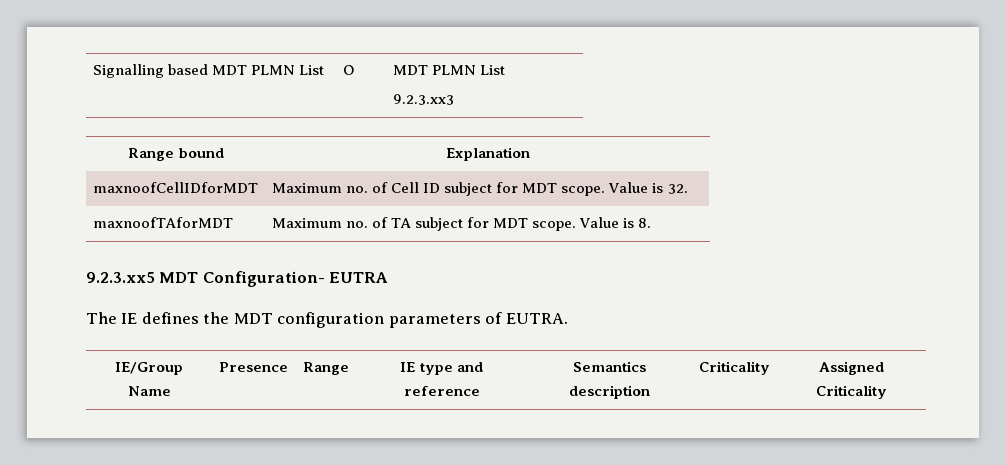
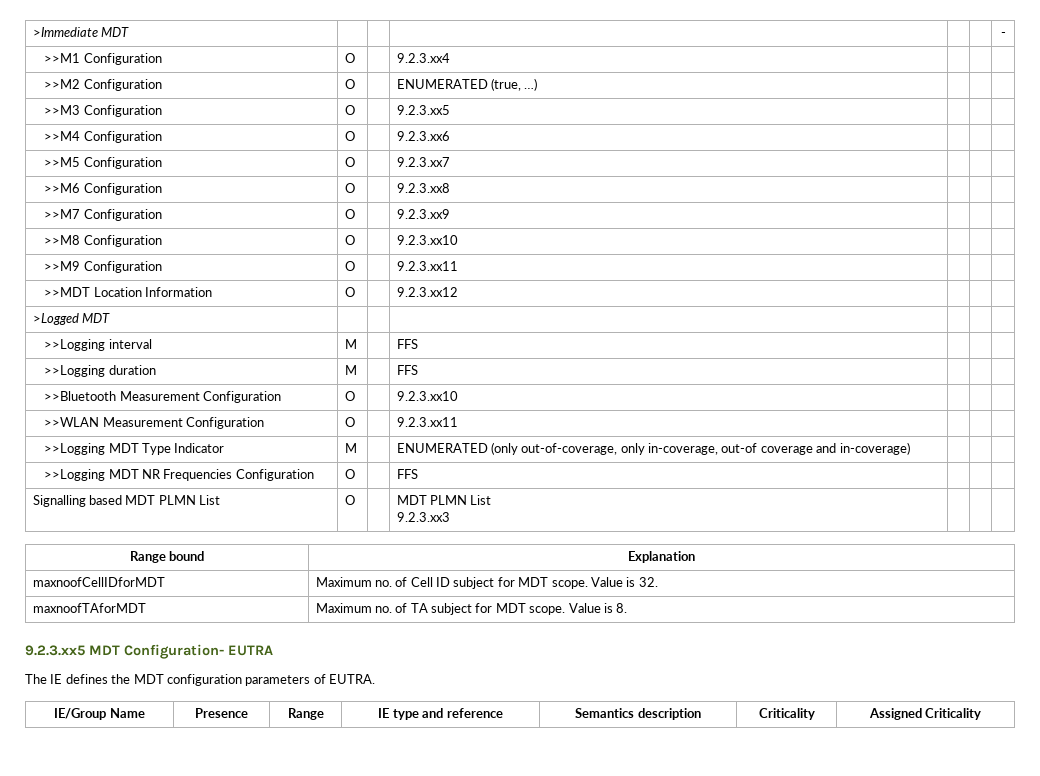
(92, 71) none -> [32,27,129,37] [1000,32,1006,37] [44,53,162,65] [344,53,355,63] [396,53,450,63] [44,79,162,91] [344,79,355,89] [396,78,538,91] [44,105,162,117] [344,105,355,115] [396,105,450,115] [44,131,162,143] [344,131,355,141] [396,131,450,141] [44,157,162,169] [344,157,355,167] [396,157,450,167] [44,183,162,195] [344,183,355,193] [396,183,450,193] [44,209,162,221] [344,209,355,219] [396,209,450,219] [44,235,162,247] [344,235,355,245] [396,235,458,245] [44,261,162,273] [344,261,355,271] [396,261,458,271] [44,287,212,297] [344,287,355,297] [396,287,458,297] [32,313,110,325] [44,339,152,351] [344,339,357,349] [396,339,418,349] [44,365,156,377] [344,365,357,375] [396,365,418,375] [44,391,281,403] [344,391,355,401] [396,391,458,401] [44,417,264,429] [344,417,355,427] [396,417,458,427] [44,443,225,455] [344,443,357,453] [396,442,910,455] [44,469,314,481] [344,469,355,479] [396,469,418,479] >Immediate MDT | | | | | | - // >>M1 Configuration | O | | 9.2.3.xx4 | | | // >>M2 Configuration | O | | ENUMERATED (true, …) | | | // >>M3 Configuration | O | | 9.2.3.xx5 | | | // >>M4 Configuration | O | | 9.2.3.xx6 | | | // >>M5 Configuration | O | | 9.2.3.xx7 | | | // >>M6 Configuration | O | | 9.2.3.xx8 | | | // >>M7 Configuration | O | | 9.2.3.xx9 | | | // >>M8 Configuration | O | | 9.2.3.xx10 | | | // >>M9 Configuration | O | | 9.2.3.xx11 | | | // >>MDT Location Information | O | | 9.2.3.xx12 | | | // >Logged MDT | | | | | | // >>Logging interval | M | | FFS | | | // >>Logging duration | M | | FFS | | | // >>Bluetooth Measurement Configuration | O | | 9.2.3.xx10 | | | // >>WLAN Measurement Configuration | O | | 9.2.3.xx11 | | | // >>Logging MDT Type Indicator | M | | ENUMERATED (only out-of-coverage, only in-coverage, out-of coverage and in-coverage) | | | // >>Logging MDT NR Frequencies Configuration | O | | FFS | | | //

